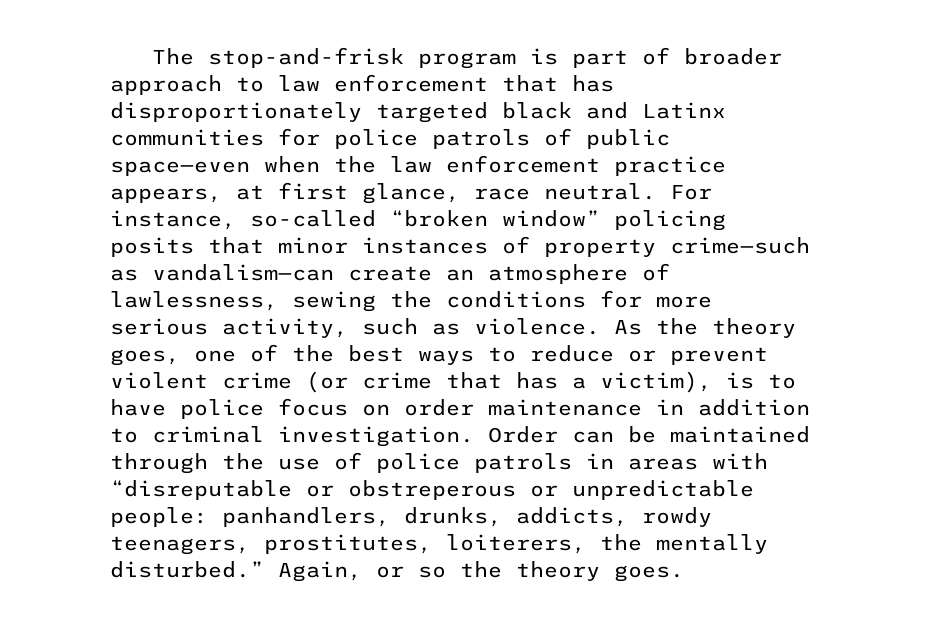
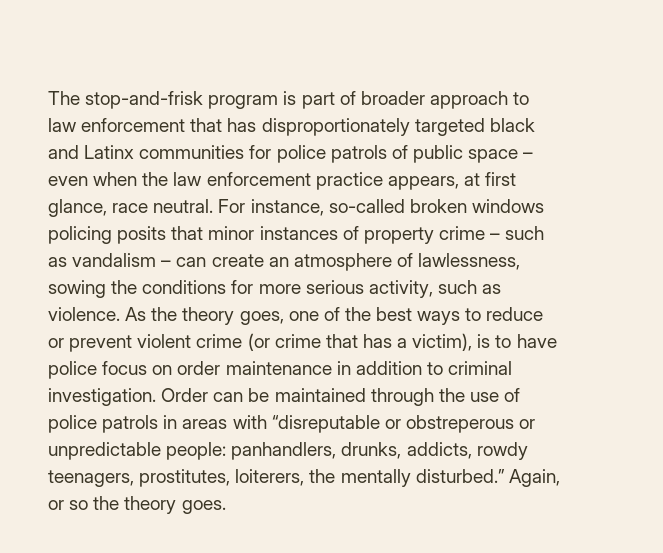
[110,161,250,176] space—even -> [468,149,534,163] [48,176,88,186] space – even
[390,210,600,227] “broken window” -> [409,199,544,213] broken windows
[670,237,810,254] [110,264,334,281] crime—such as vandalism—can -> [438,226,545,240] [48,253,207,267] crime – such as vandalism – can
[292,291,376,312] sewing -> [48,280,106,298] sowing

